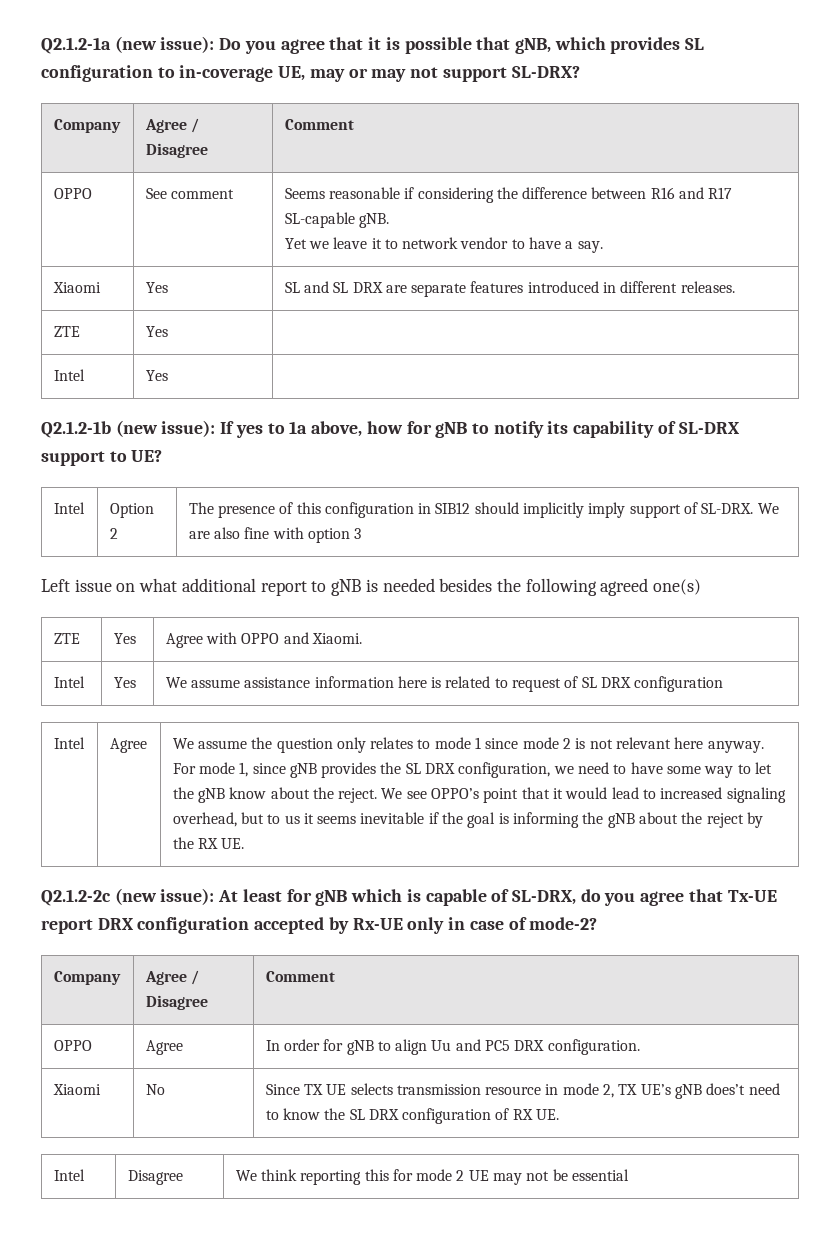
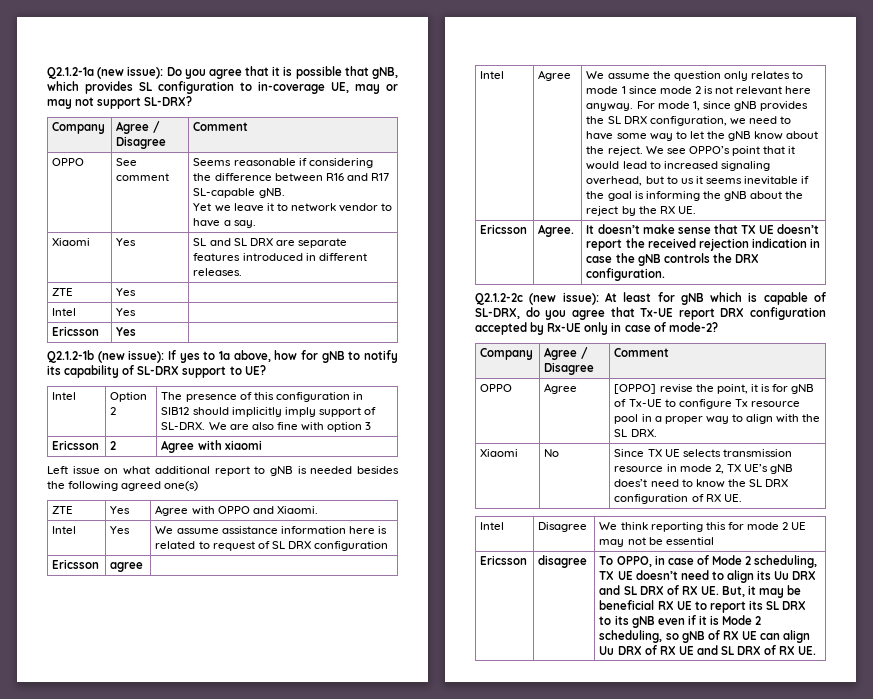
(168, 375) none -> [52,326,100,336] [116,327,137,336] // Ericsson | Yes |
(362, 533) none -> [52,440,100,450] [110,441,117,450] [161,440,262,453] // Ericsson | 2 | Agree with xiaomi
(724, 684) none -> [52,559,100,569] [110,562,144,572] // Ericsson | agree |
(245, 843) none -> [480,224,528,234] [538,224,575,237] [586,224,820,234] [586,238,820,251] [586,253,759,266] [586,268,666,281] // Ericsson | Agree. | It doesn’t make sense that TX UE doesn’t report the received rejection indication in case the gNB controls the DRX configuration.
[265,1039,640,1055] In order for gNB to align Uu and PC5 DRX configuration. -> [614,384,815,394] [614,399,800,409] [614,414,821,424] [614,429,657,437] [OPPO] revise the point, it is for gNB of Tx-UE to configure Tx resource pool in a proper way to align with the SL DRX.
(630, 1175) none -> [480,555,528,565] [538,555,588,568] [599,555,818,568] [599,570,817,583] [599,585,802,598] [599,600,807,613] [599,615,762,628] [599,630,811,643] [599,645,817,655] // Ericsson | disagree | To OPPO, in case of Mode 2 scheduling, TX UE doesn’t need to align its Uu DRX and SL DRX of RX UE. But, it may be beneficial RX UE to report its SL DRX to its gNB even if it is Mode 2 scheduling, so gNB of RX UE can align Uu DRX of RX UE and SL DRX of RX UE.

